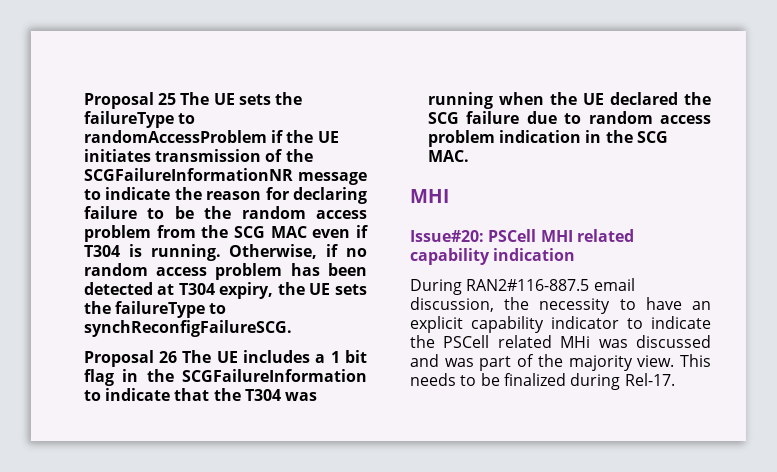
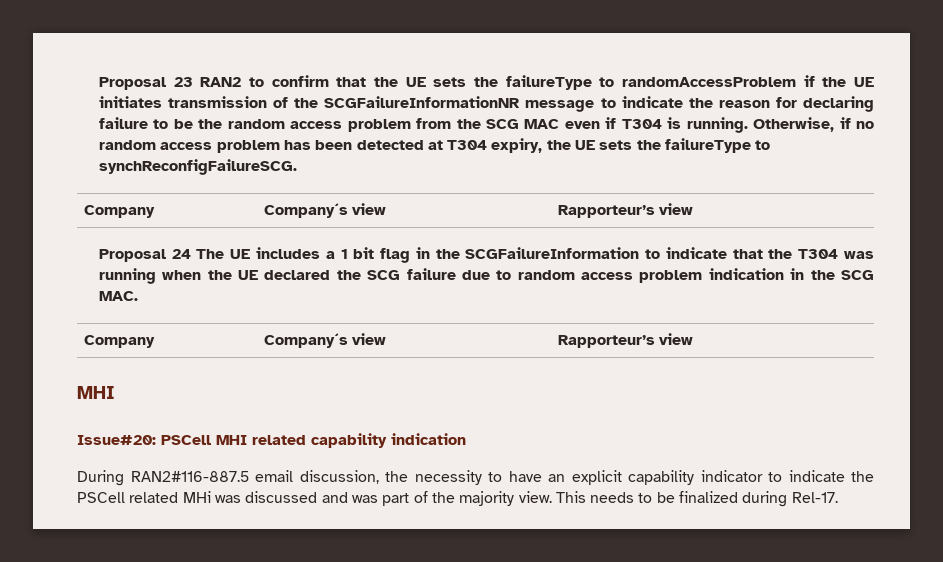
[83,92,210,109] Proposal 25 The -> [98,75,398,90] Proposal 23 RAN2 to confirm that the
[83,350,178,367] // Proposal 26 -> [83,205,155,218] [263,203,387,218] [557,203,694,218] [98,249,191,262] // Company | Company´s view | Rapporteur’s view // Proposal 24
(469, 156) none -> [83,335,155,348] [263,333,387,348] [557,333,694,348] // Company | Company´s view | Rapporteur’s view

